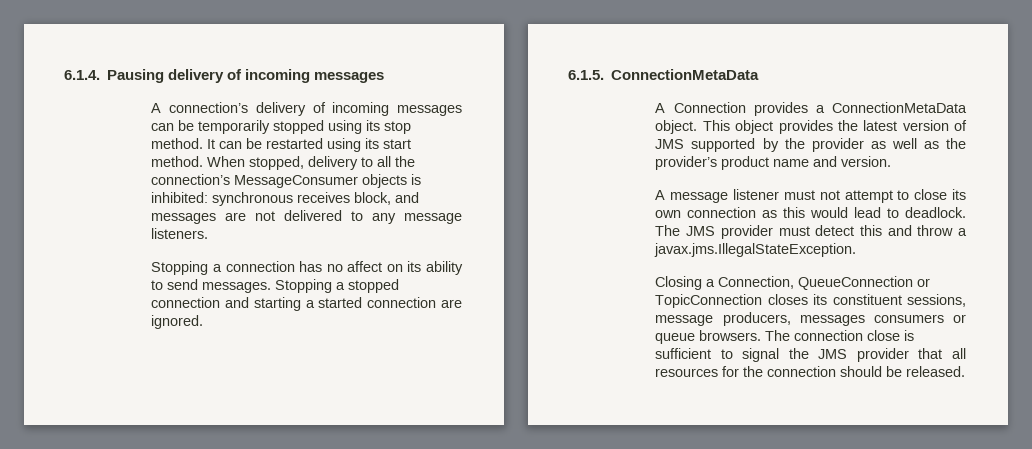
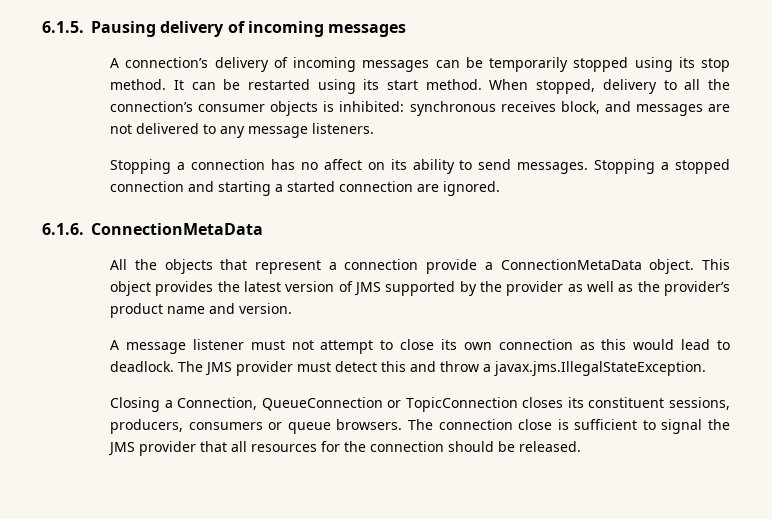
[64,70,100,80] 6.1.4. -> [42,21,84,33] 6.1.5.
[234,175,359,188] MessageConsumer -> [198,104,266,112] consumer
[568,70,604,80] 6.1.5. -> [42,223,84,235] 6.1.6.
[655,102,808,116] A Connection provides -> [110,259,478,274] All the objects that represent a connection provide
[655,312,865,326] message producers, messages -> [110,419,184,434] producers,

